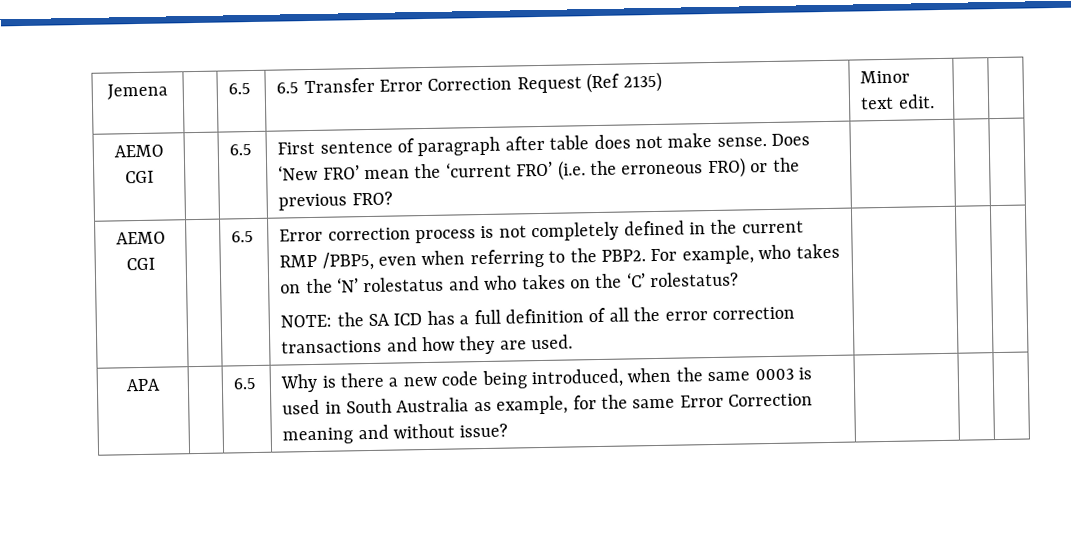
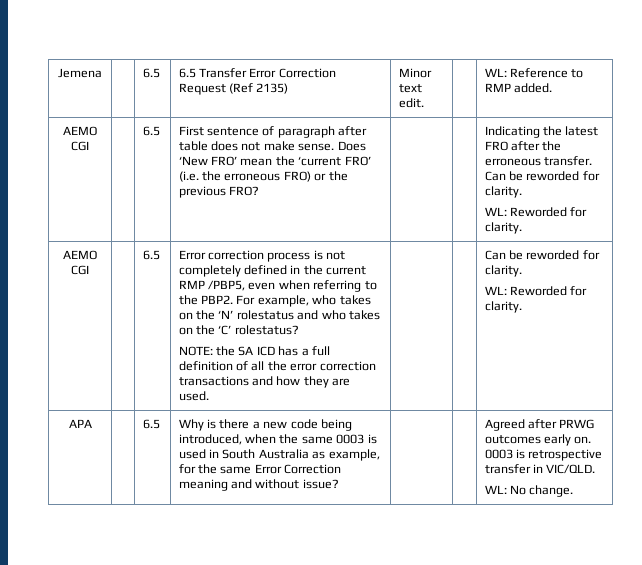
(935, 101) none -> [484,68,584,78] [484,83,553,93] WL: Reference to RMP added.
(393, 198) none -> [484,126,599,138] [484,141,562,151] [484,156,593,166] [484,171,600,181] [484,186,522,198] [484,207,588,217] [484,222,522,234] Indicating the latest FRO after the erroneous transfer. Can be reworded for clarity. // WL: Reworded for clarity.
(574, 342) none -> [484,250,600,260] [484,265,522,277] [484,286,588,296] [484,301,522,313] Can be reworded for clarity. // WL: Reworded for clarity.
(509, 430) none -> [484,419,595,431] [484,434,592,446] [484,449,603,461] [484,464,596,474] [484,485,574,497] Agreed after PRWG outcomes early on. 0003 is retrospective transfer in VIC/QLD. // WL: No change.

